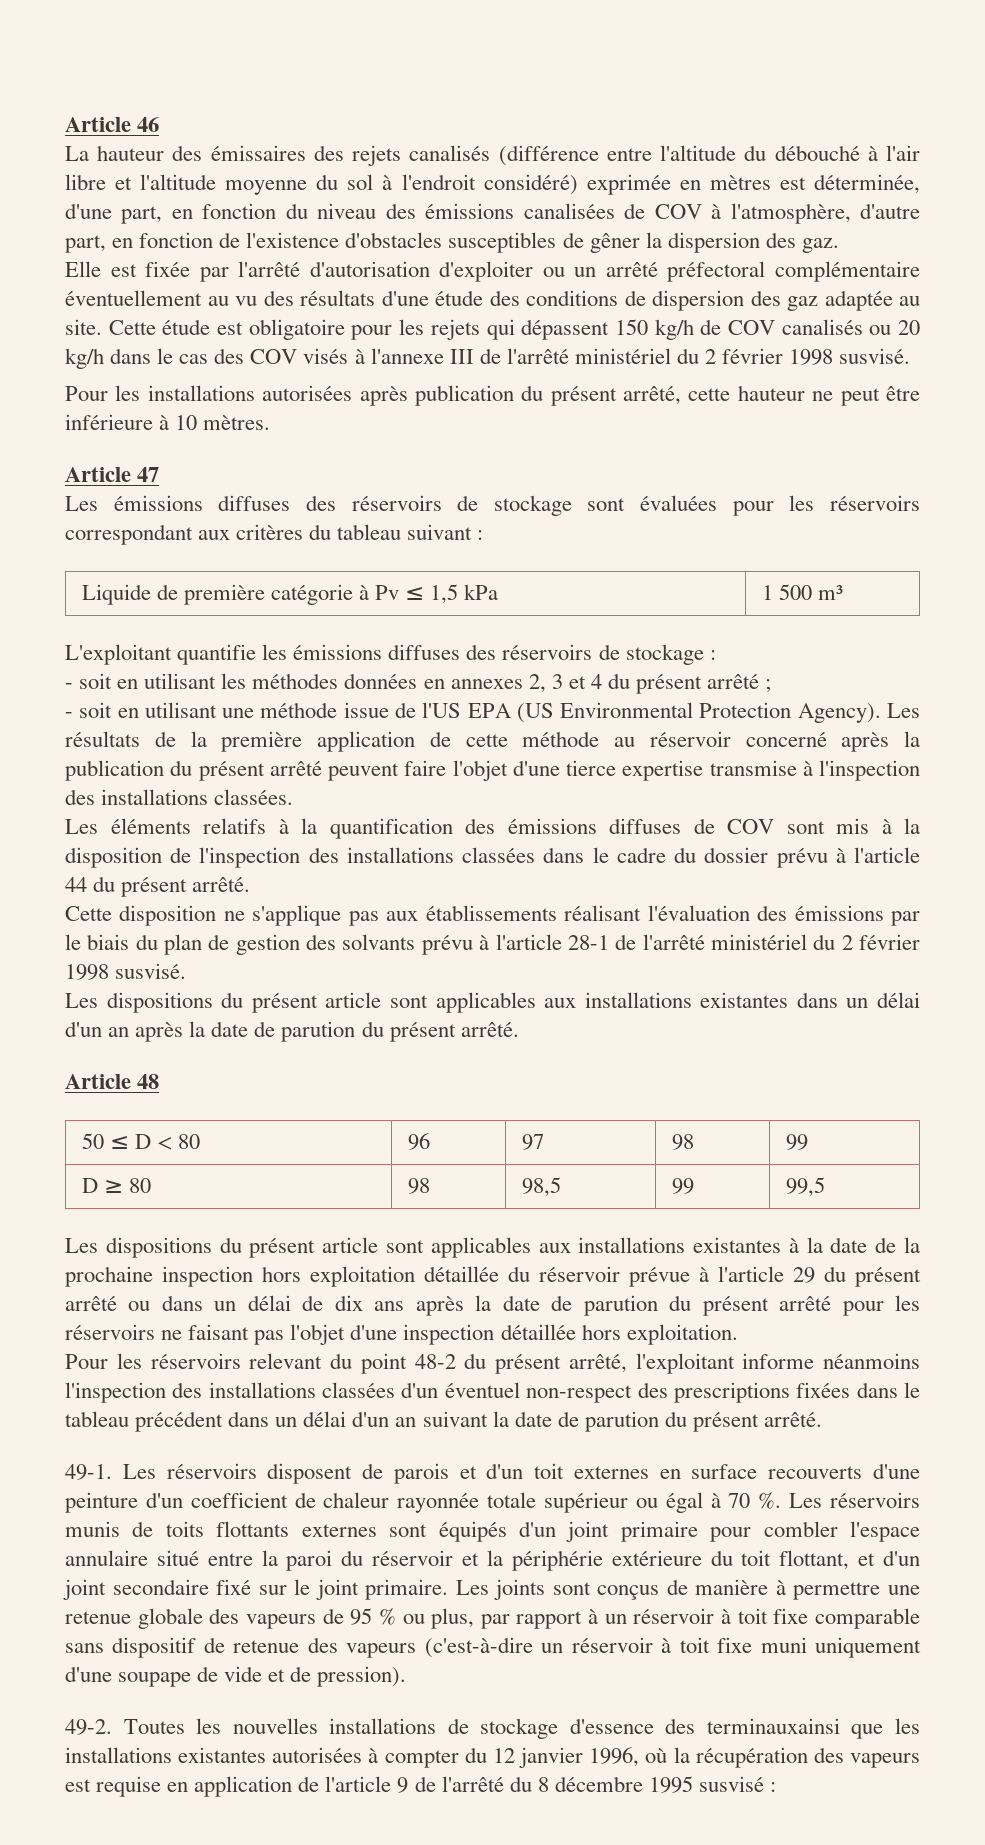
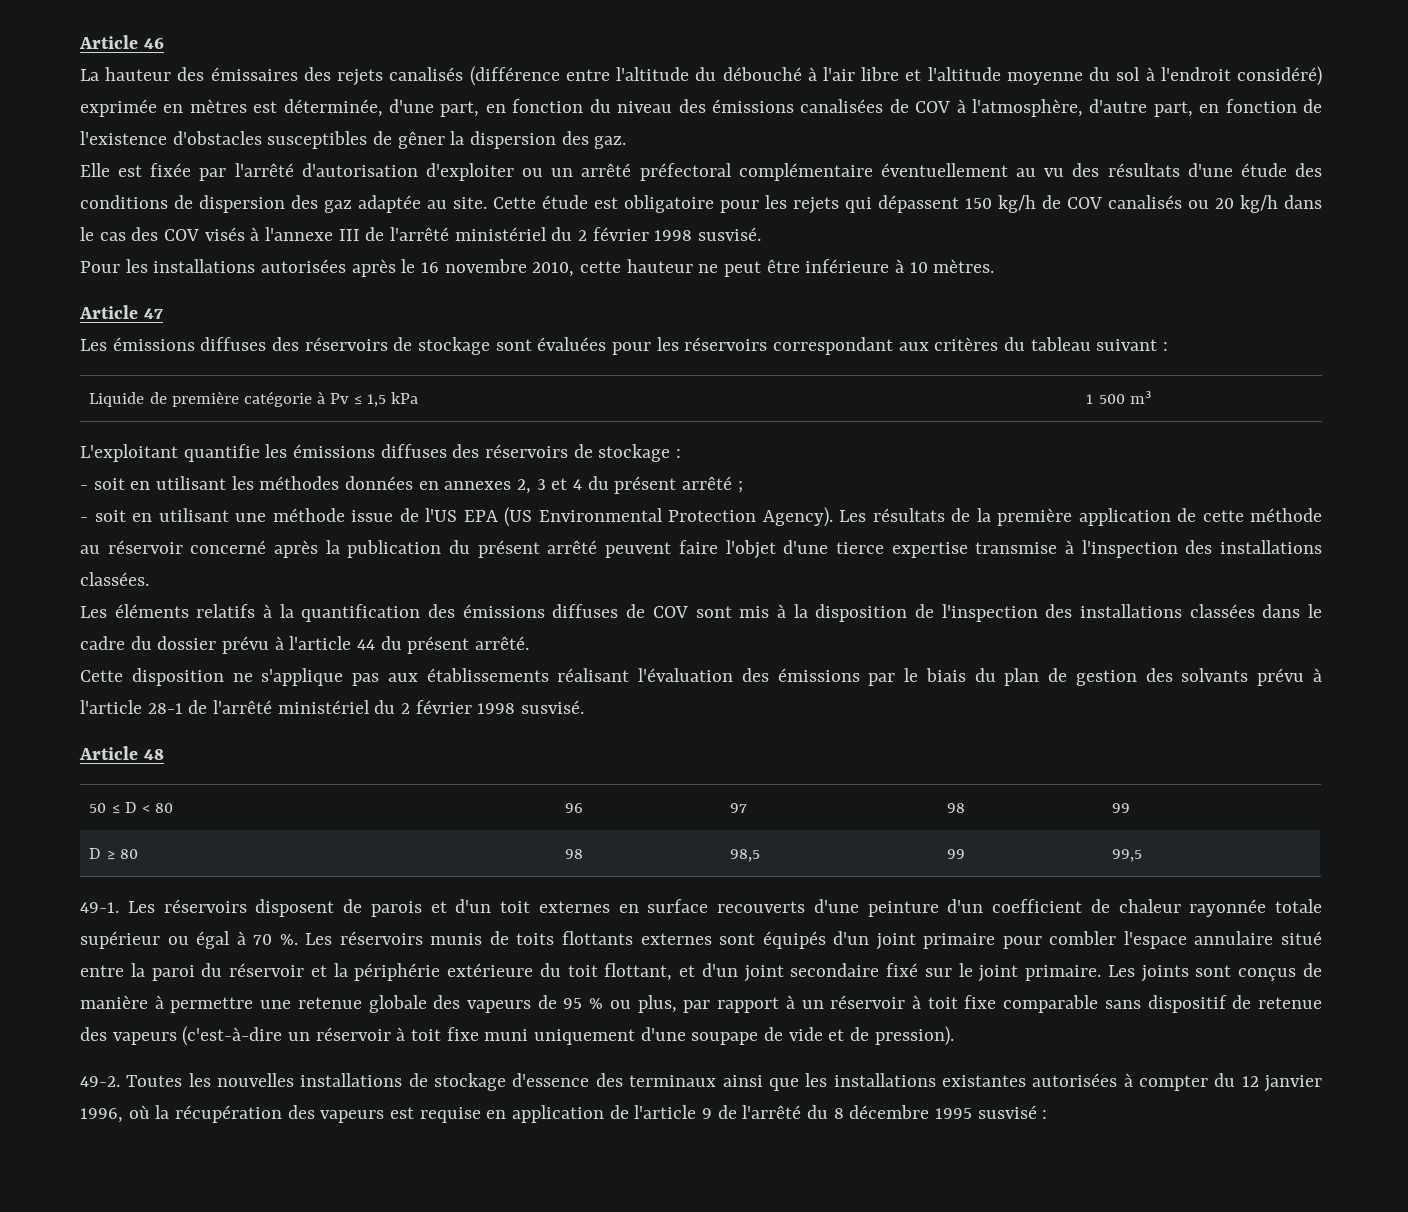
[414,385,682,406] publication du présent arrêté, -> [401,259,575,277] le 16 novembre 2010,
[65,992,921,1013] [65,1021,519,1042] // Les dispositions du présent article sont applicables aux installations existantes dans un délai d'un an après la date de parution du présent arrêté. -> (585, 707) none
[65,1237,921,1258] [65,1266,921,1287] [65,1295,921,1316] [65,1324,738,1345] [65,1353,920,1374] [65,1382,921,1403] [65,1411,823,1432] // Les dispositions du présent article sont applicables aux installations existantes à la date de la prochaine inspection hors exploitation détaillée du réservoir prévue à l'article 29 du présent arrêté ou dans un délai de dix ans après la date de parution du présent arrêté pour les réservoirs ne faisant pas l'objet d'une inspection détaillée hors exploitation. // Pour les réservoirs relevant du point 48-2 du présent arrêté, l'exploitant informe néanmoins l'inspection des installations classées d'un éventuel non-respect des prescriptions fixées dans le tableau précédent dans un délai d'un an suivant la date de parution du présent arrêté. -> (1143, 855) none
[706,1718,840,1734] terminauxainsi -> [629,1075,763,1087] terminaux ainsi

